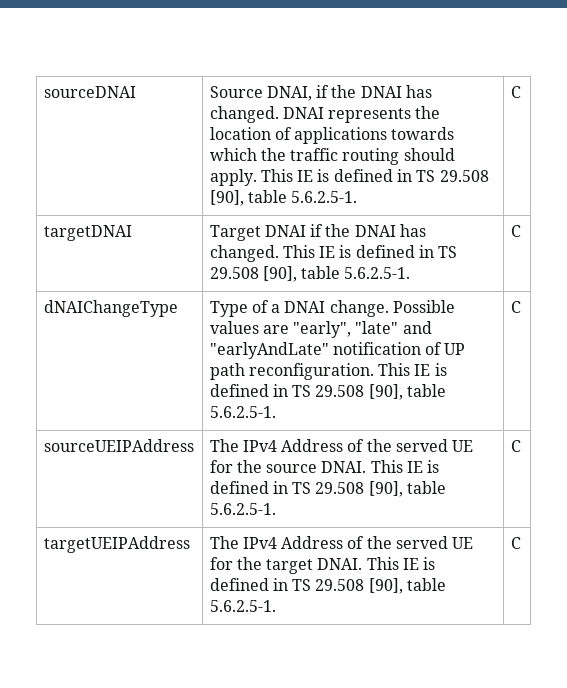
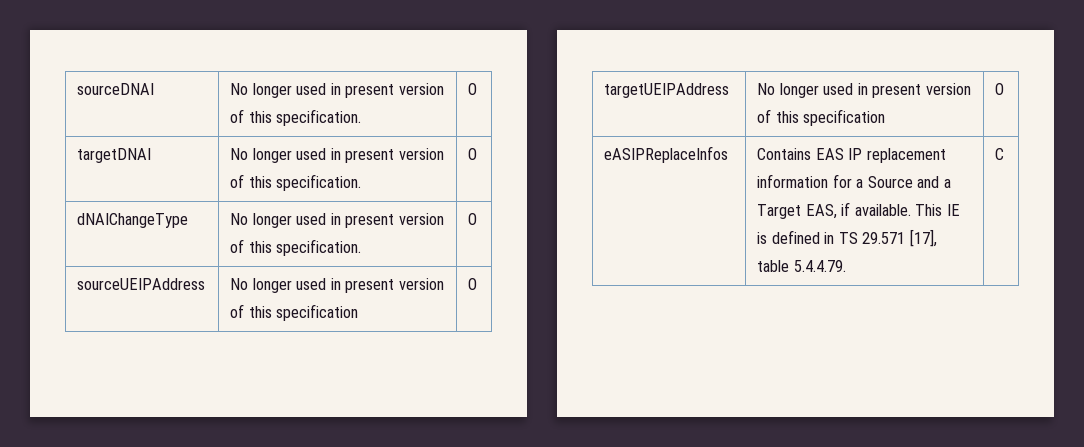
[209,85,433,101] [209,106,441,123] [209,127,455,144] [209,148,455,165] [209,169,489,186] [209,190,358,206] [510,86,521,98] [43,225,132,241] [209,224,427,241] [209,245,458,262] [209,266,411,282] [510,225,521,237] [43,300,178,317] [209,300,456,317] [209,321,432,338] [209,342,466,359] [209,363,447,380] [209,384,447,400] [209,406,276,418] [510,301,521,313] [43,439,194,452] [209,439,474,452] [209,460,440,473] [209,481,447,497] [209,503,276,515] [510,440,521,452] [43,536,190,553] [209,536,474,549] [209,557,436,574] [209,578,447,594] [209,600,276,612] Source DNAI, if the DNAI has changed. DNAI represents the location of applications towards which the traffic routing should apply. This IE is defined in TS 29.508 [90], table 5.6.2.5-1. | C // targetDNAI | Target DNAI if the DNAI has changed. This IE is defined in TS 29.508 [90], table 5.6.2.5-1. | C // dNAIChangeType | Type of a DNAI change. Possible values are "early", "late" and "earlyAndLate" notification of UP path reconfiguration. This IE is defined in TS 29.508 [90], table 5.6.2.5-1. | C // sourceUEIPAddress | The IPv4 Address of the served UE for the source DNAI. This IE is defined in TS 29.508 [90], table 5.6.2.5-1. | C // targetUEIPAddress | The IPv4 Address of the served UE for the target DNAI. This IE is defined in TS 29.508 [90], table 5.6.2.5-1. -> [230,83,444,98] [230,109,362,126] [468,83,478,95] [77,148,152,163] [230,148,444,163] [230,174,362,191] [468,148,478,160] [77,213,189,228] [230,213,444,228] [230,239,362,256] [468,213,478,225] [77,278,206,290] [230,278,444,293] [230,304,359,321] [468,278,478,290] [604,83,730,98] [757,83,971,98] [757,109,886,126] [995,83,1005,95] [604,146,729,163] [757,148,946,163] [757,174,951,188] [757,202,960,219] [757,229,937,247] [757,260,846,272] No longer used in present version of this specification. | O // targetDNAI | No longer used in present version of this specification. | O // dNAIChangeType | No longer used in present version of this specification. | O // sourceUEIPAddress | No longer used in present version of this specification | O // targetUEIPAddress | No longer used in present version of this specification | O // eASIPReplaceInfos | Contains EAS IP replacement information for a Source and a Target EAS, if available. This IE is defined in TS 29.571 [17], table 5.4.4.79.

